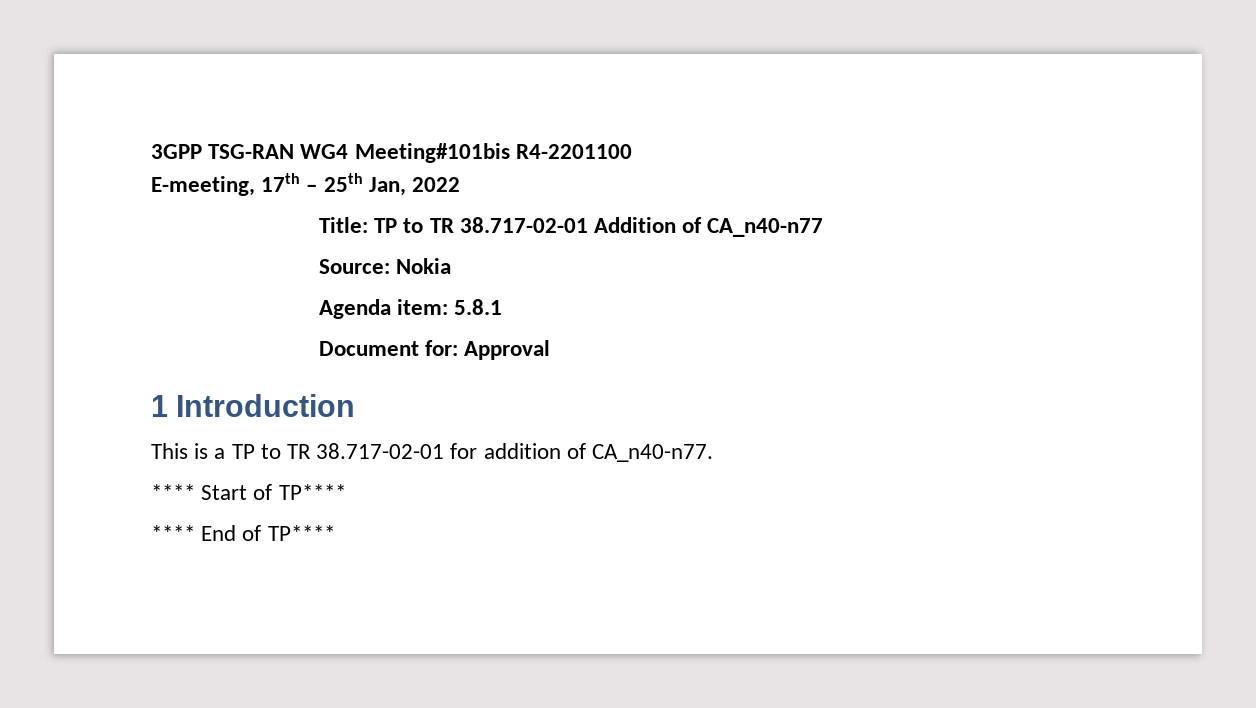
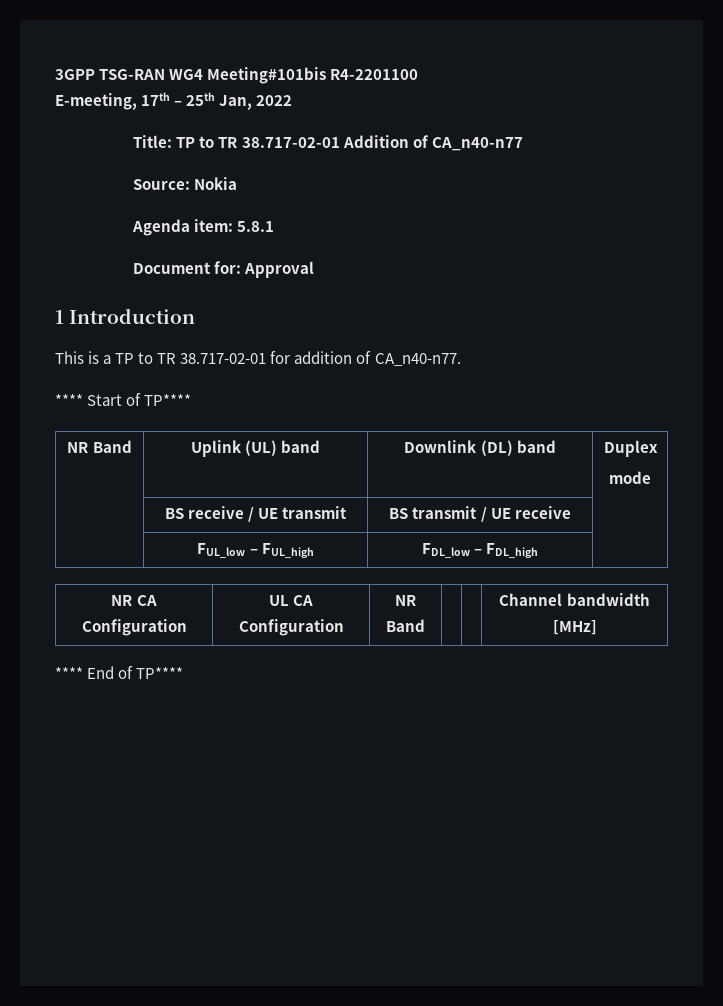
(346, 492) none -> [67,440,132,453] [190,440,321,457] [404,440,556,456] [603,440,658,457] [609,471,651,484] [164,506,348,522] [389,506,571,522] [197,543,314,558] [421,543,539,558] [111,595,157,606] [81,619,187,636] [268,595,314,606] [238,619,344,636] [395,595,416,606] [386,619,425,632] [499,593,650,606] [552,620,597,635] // NR Band | Uplink (UL) band | Downlink (DL) band | Duplex // mode // | BS receive / UE transmit | BS transmit / UE receive | // | FUL_low – FUL_high | FDL_low – FDL_high | // NR CA Configuration | UL CA Configuration | NR Band | | | Channel bandwidth [MHz]

